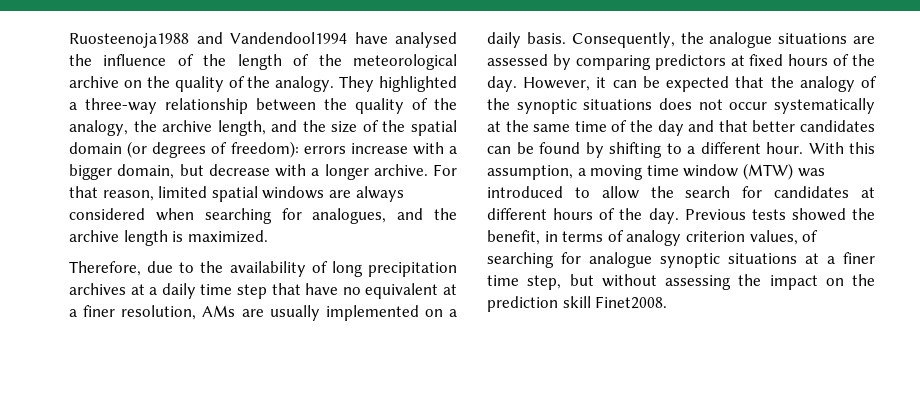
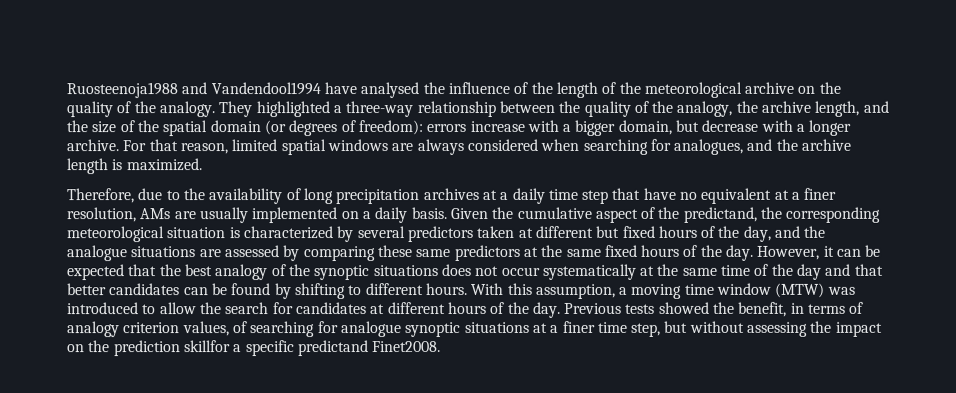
[571,32,675,48] Consequently, -> [450,206,882,223] [67,225,802,243] Given the cumulative aspect of the predictand, the corresponding meteorological situation is characterized by several predictors taken at different but fixed hours of the day, and
[654,54,745,70] predictors at -> [377,244,602,262] these same predictors at the same
(794, 82) none -> [184,264,213,277] best
[687,142,803,154] a different hour. -> [365,283,468,296] different hours.
[562,296,591,308] skill -> [183,340,369,357] skillfor a specific predictand

